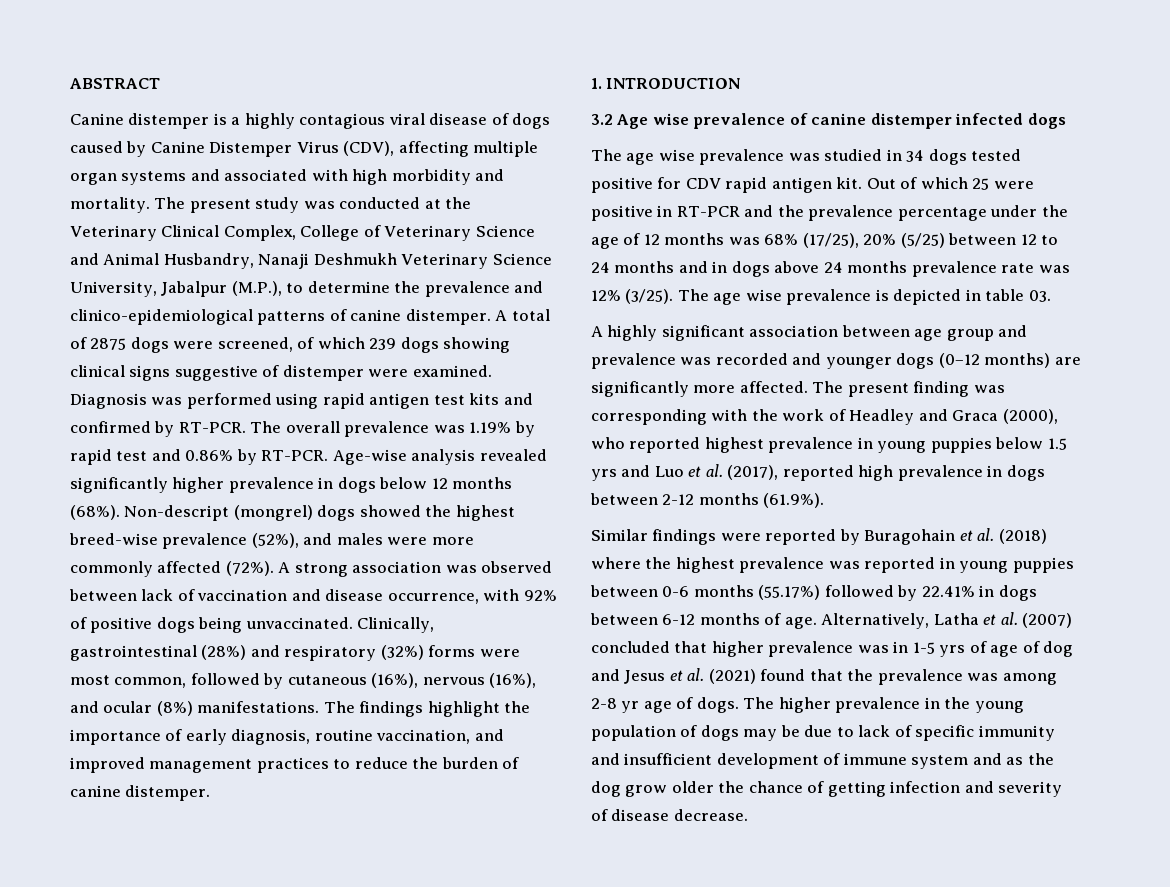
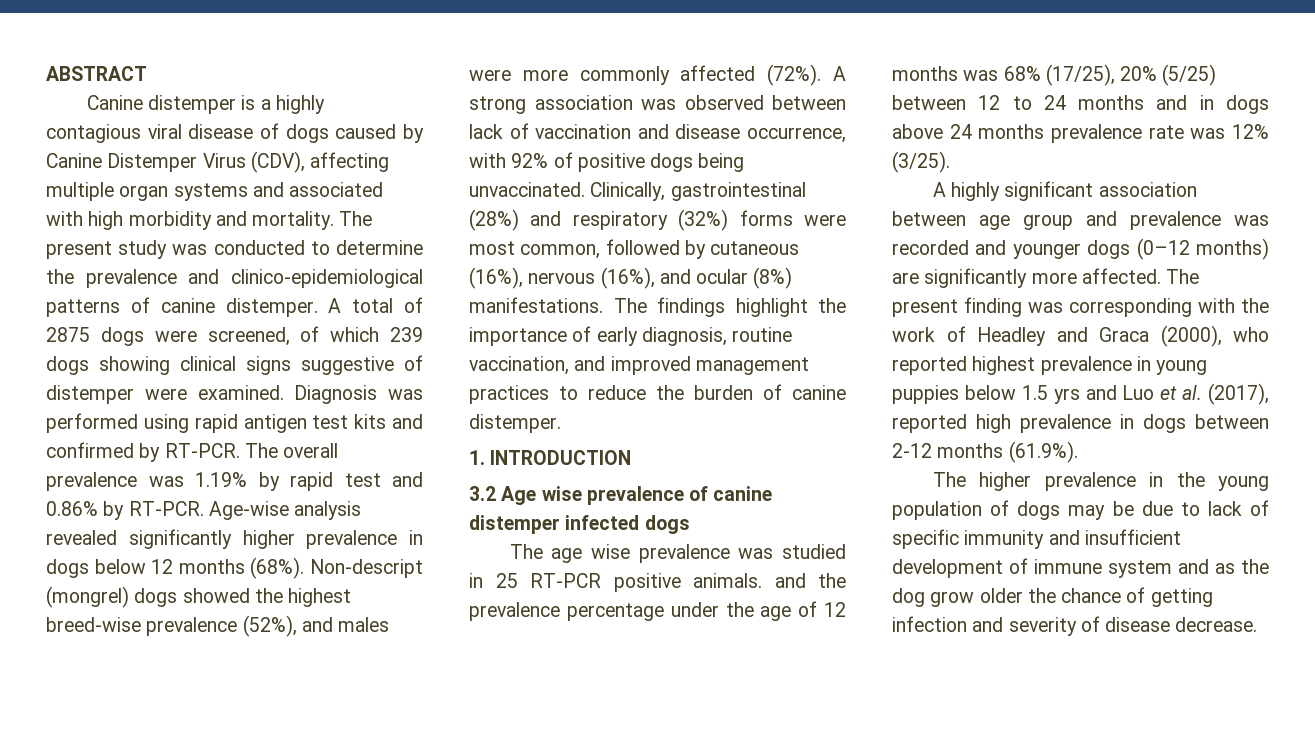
[424,197,472,209] [70,225,535,241] [70,253,552,269] [70,281,282,297] at the Veterinary Clinical Complex, College of Veterinary Science and Animal Husbandry, Nanaji Deshmukh Veterinary Science University, Jabalpur (M.P.), -> (305, 247) none
[906,149,1022,165] [591,177,1034,193] [591,205,740,221] 34 dogs tested positive for CDV rapid antigen kit. Out of which 25 were positive in RT-PCR -> [495,573,762,592] 25 RT-PCR positive animals.
[677,289,1051,305] The age wise prevalence is depicted in table 03. -> (950, 162) none
[591,528,1047,545] [591,557,1074,573] [590,585,1037,601] [590,612,1073,629] [591,641,1074,657] [591,668,1057,685] [591,697,739,713] Similar findings were reported by Buragohain et al. (2018) where the highest prevalence was reported in young puppies between 0-6 months (55.17%) followed by 22.41% in dogs between 6-12 months of age. Alternatively, Latha et al. (2007) concluded that higher prevalence was in 1-5 yrs of age of dog and Jesus et al. (2021) found that the prevalence was among 2-8 yr age of dogs. -> (1078, 452) none

